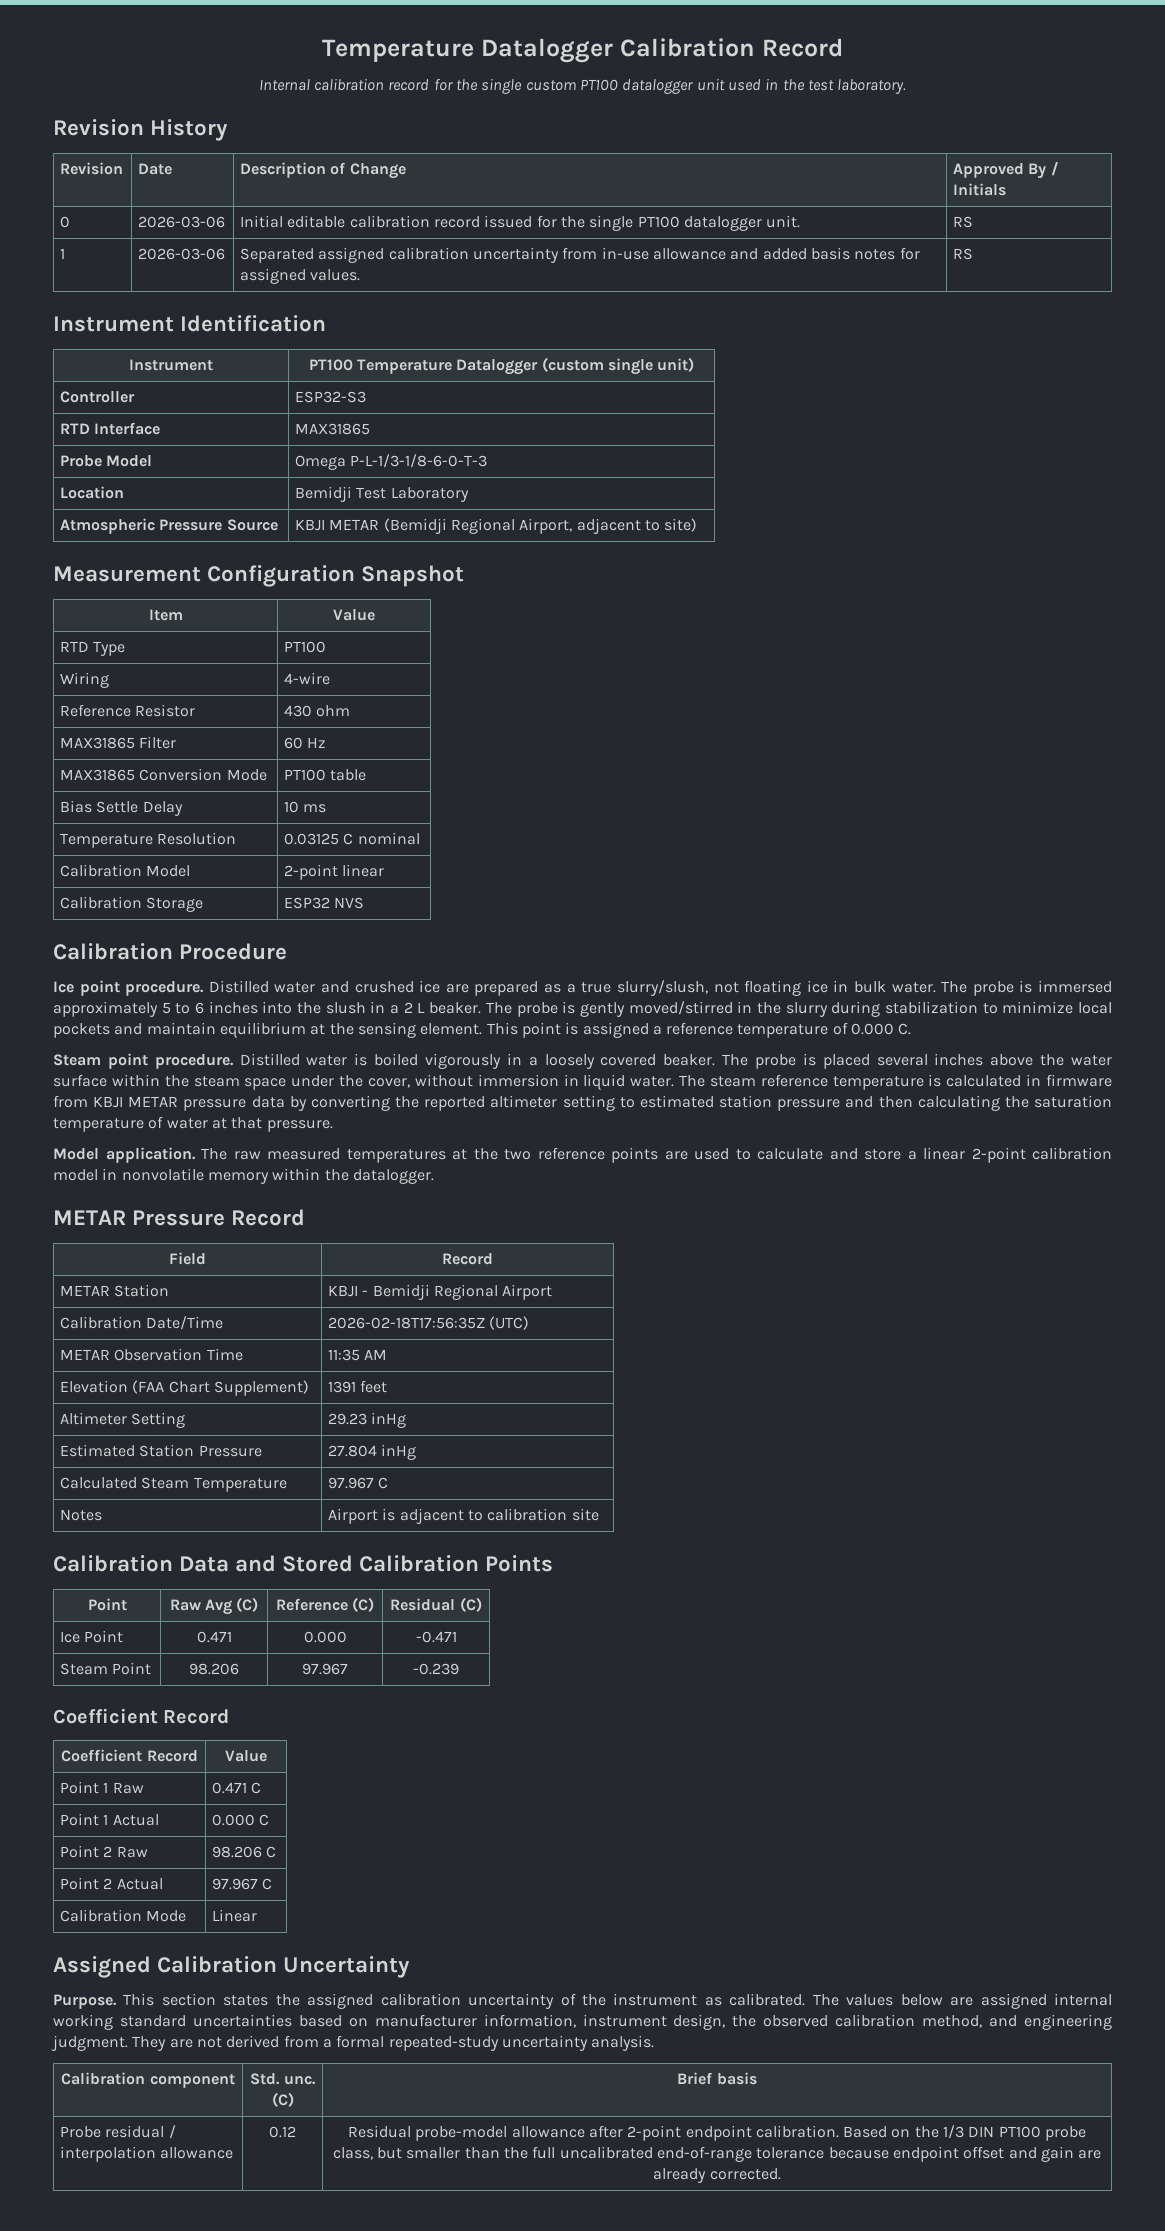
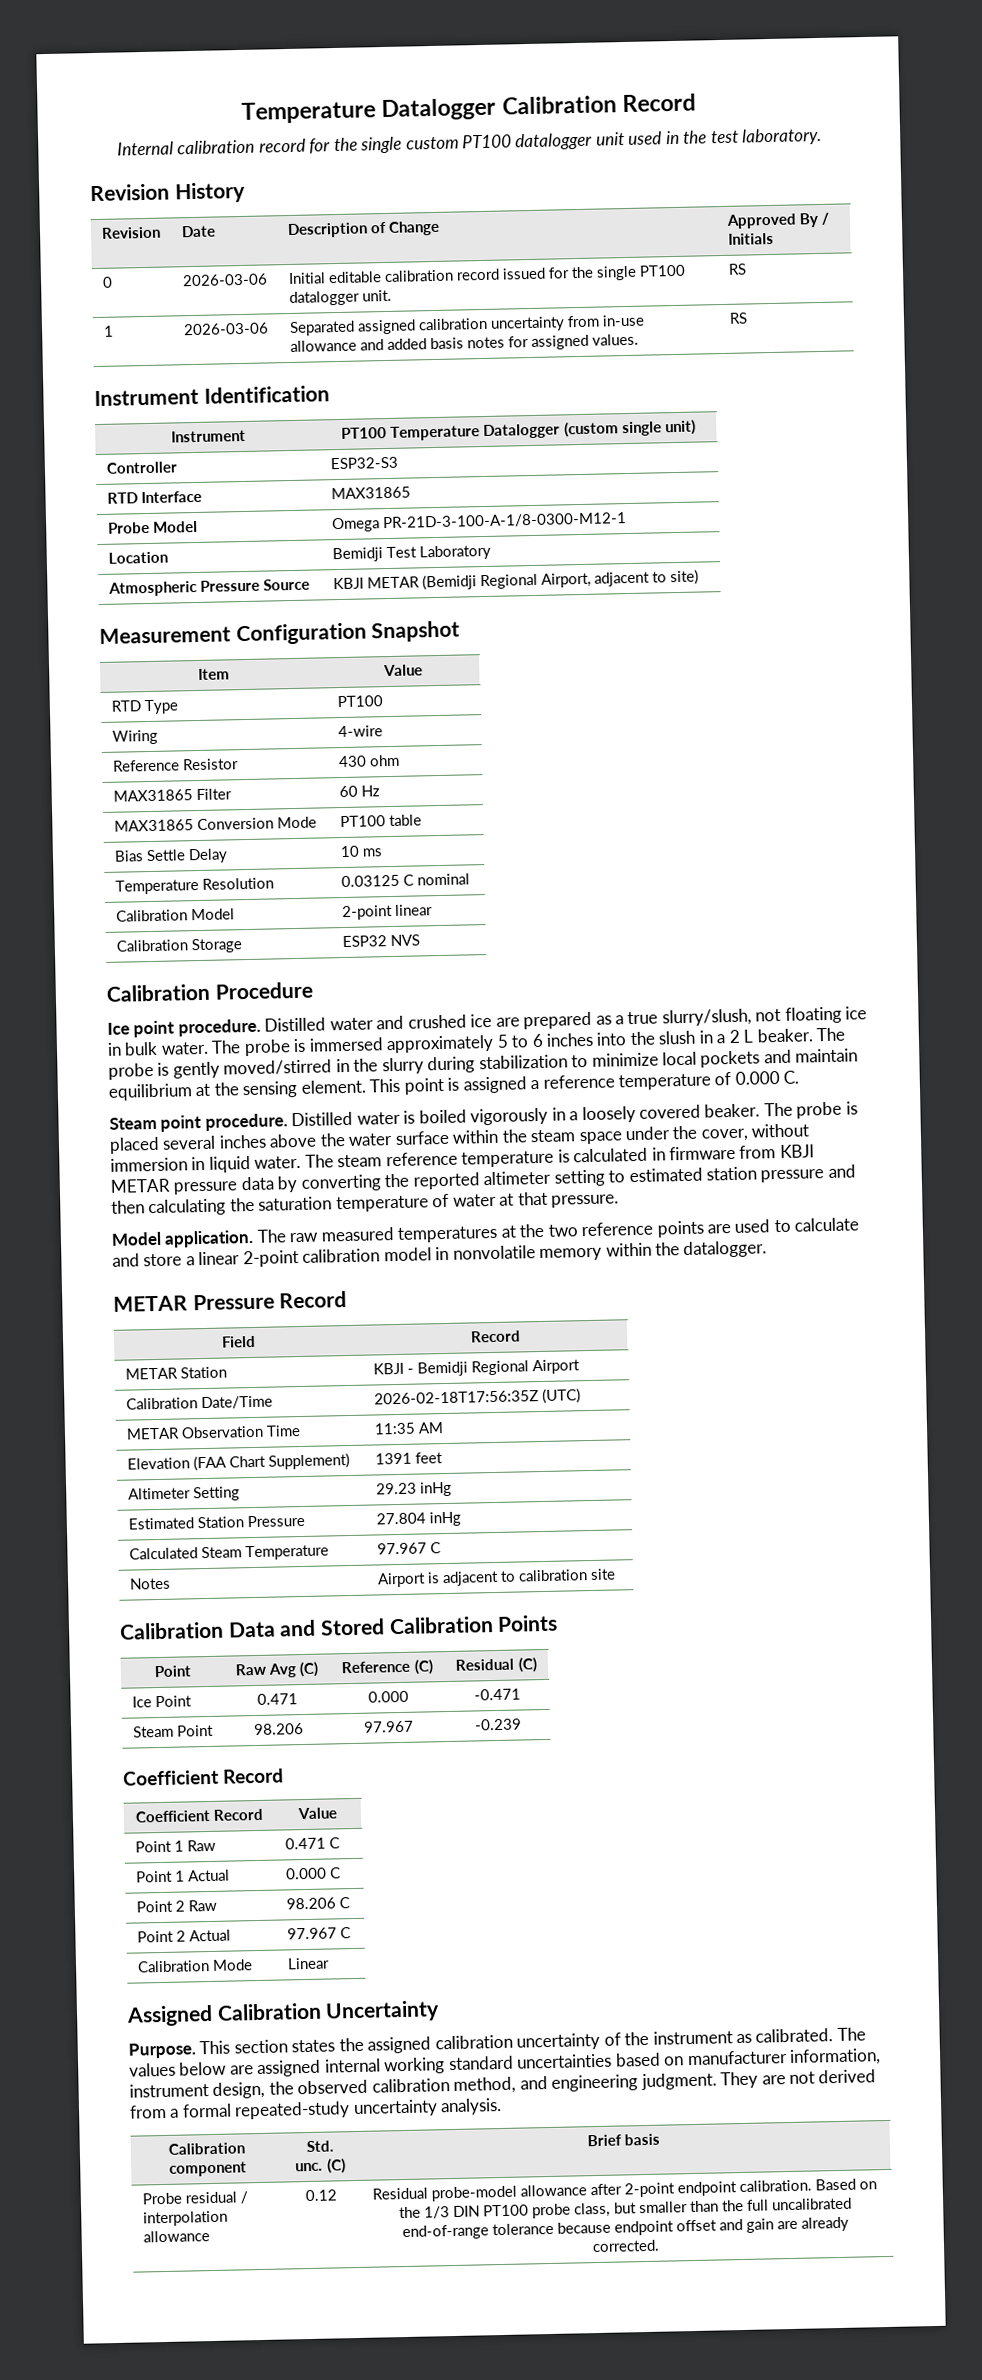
[350,454,488,468] P-L-1/3-1/8-6-0-T-3 -> [382,512,627,530] PR-21D-3-100-A-1/8-0300-M12-1

